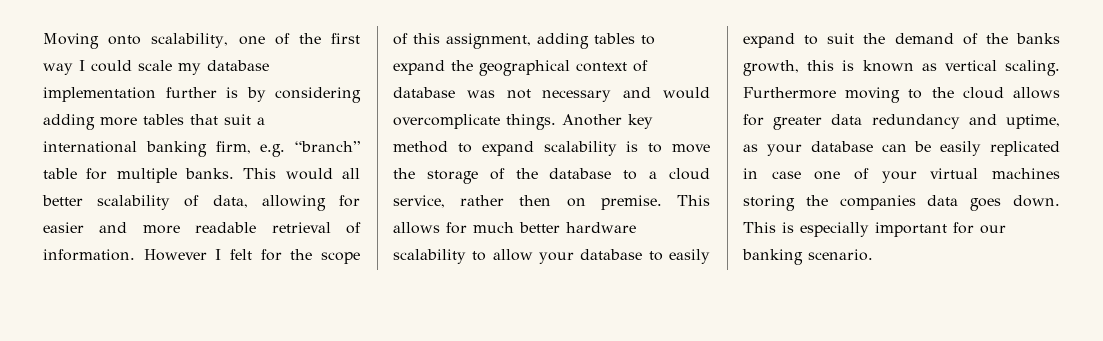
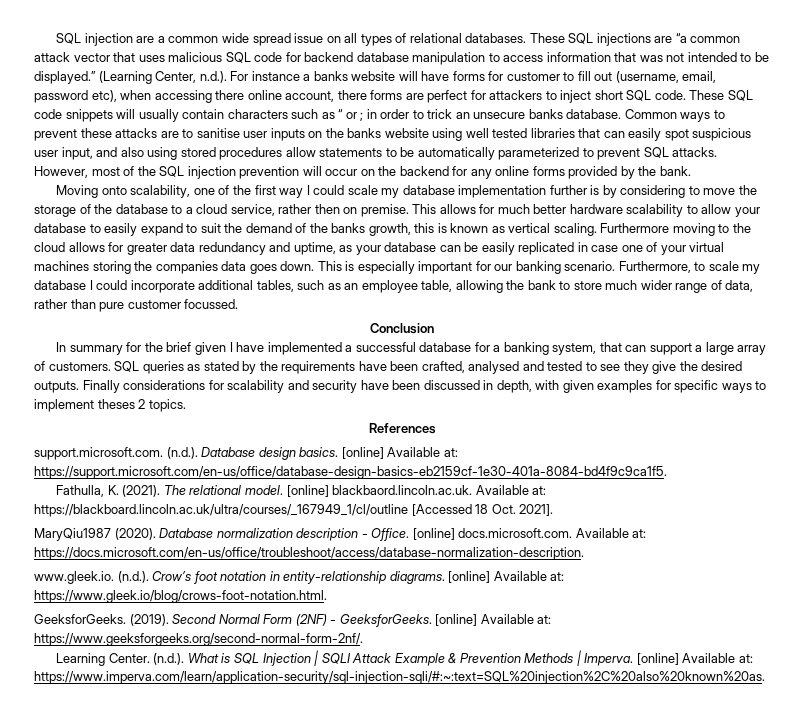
(43, 41) none -> [56,33,741,46] [34,52,769,65] [34,71,717,84] [34,90,753,103] [34,109,725,122] [34,128,752,141] [34,147,718,160] [34,166,691,179] SQL injection are a common wide spread issue on all types of relational databases. These SQL injections are “a common attack vector that uses malicious SQL code for backend database manipulation to access information that was not intended to be displayed.” (Learning Center, n.d.). For instance a banks website will have forms for customer to fill out (username, email, password etc), when accessing there online account, there forms are perfect for attackers to inject short SQL code. These SQL code snippets will usually contain characters such as “ or ; in order to trick an unsecure banks database. Common ways to prevent these attacks are to sanitise user inputs on the banks website using well tested libraries that can easily spot suspicious user input, and also using stored procedures allow statements to be automatically parameterized to prevent SQL attacks. However, most of the SQL injection prevention will occur on the backend for any online forms provided by the bank. //
[43,114,265,130] [43,141,360,157] [43,168,361,183] [42,195,360,211] [43,222,361,234] [43,249,360,264] [393,33,655,49] [393,60,648,76] [393,87,710,102] [393,114,653,130] [393,141,639,156] adding more tables that suit a international banking firm, e.g. “branch” table for multiple banks. This would all better scalability of data, allowing for easier and more readable retrieval of information. However I felt for the scope of this assignment, adding tables to expand the geographical context of database was not necessary and would overcomplicate things. Another key method to expand scalability is -> (686, 191) none
(873, 255) none -> [618,261,761,274] [34,280,754,293] [34,299,239,312] [370,323,434,334] [56,342,767,355] [34,361,743,374] [34,380,767,393] [34,399,186,412] [368,423,436,434] [34,447,458,460] [34,466,667,479] [56,485,547,497] [34,504,554,517] [34,528,647,541] [34,547,584,560] [34,571,565,584] [34,590,327,603] [34,614,552,627] [34,633,363,646] [56,650,753,666] [34,671,765,684] Furthermore, to scale my database I could incorporate additional tables, such as an employee table, allowing the bank to store much wider range of data, rather than pure customer focussed. // Conclusion // In summary for the brief given I have implemented a successful database for a banking system, that can support a large array of customers. SQL queries as stated by the requirements have been crafted, analysed and tested to see they give the desired outputs. Finally considerations for scalability and security have been discussed in depth, with given examples for specific ways to implement theses 2 topics. // References // support.microsoft.com. (n.d.). Database design basics. [online] Available at: https://support.microsoft.com/en-us/office/database-design-basics-eb2159cf-1e30-401a-8084-bd4f9c9ca1f5. // Fathulla, K. (2021). The relational model. [online] blackbaord.lincoln.ac.uk. Available at: https://blackboard.lincoln.ac.uk/ultra/courses/_167949_1/cl/outline [Accessed 18 Oct. 2021]. // MaryQiu1987 (2020). Database normalization description - Office. [online] docs.microsoft.com. Available at: https://docs.microsoft.com/en-us/office/troubleshoot/access/database-normalization-description. // www.gleek.io. (n.d.). Crow’s foot notation in entity-relationship diagrams. [online] Available at: https://www.gleek.io/blog/crows-foot-notation.html. // GeeksforGeeks. (2019). Second Normal Form (2NF) - GeeksforGeeks. [online] Available at: https://www.geeksforgeeks.org/second-normal-form-2nf/. // Learning Center. (n.d.). What is SQL Injection | SQLI Attack Example & Prevention Methods | Imperva. [online] Available at: https://www.imperva.com/learn/application-security/sql-injection-sqli/#:~:text=SQL%20injection%2C%20also%20known%20as.

